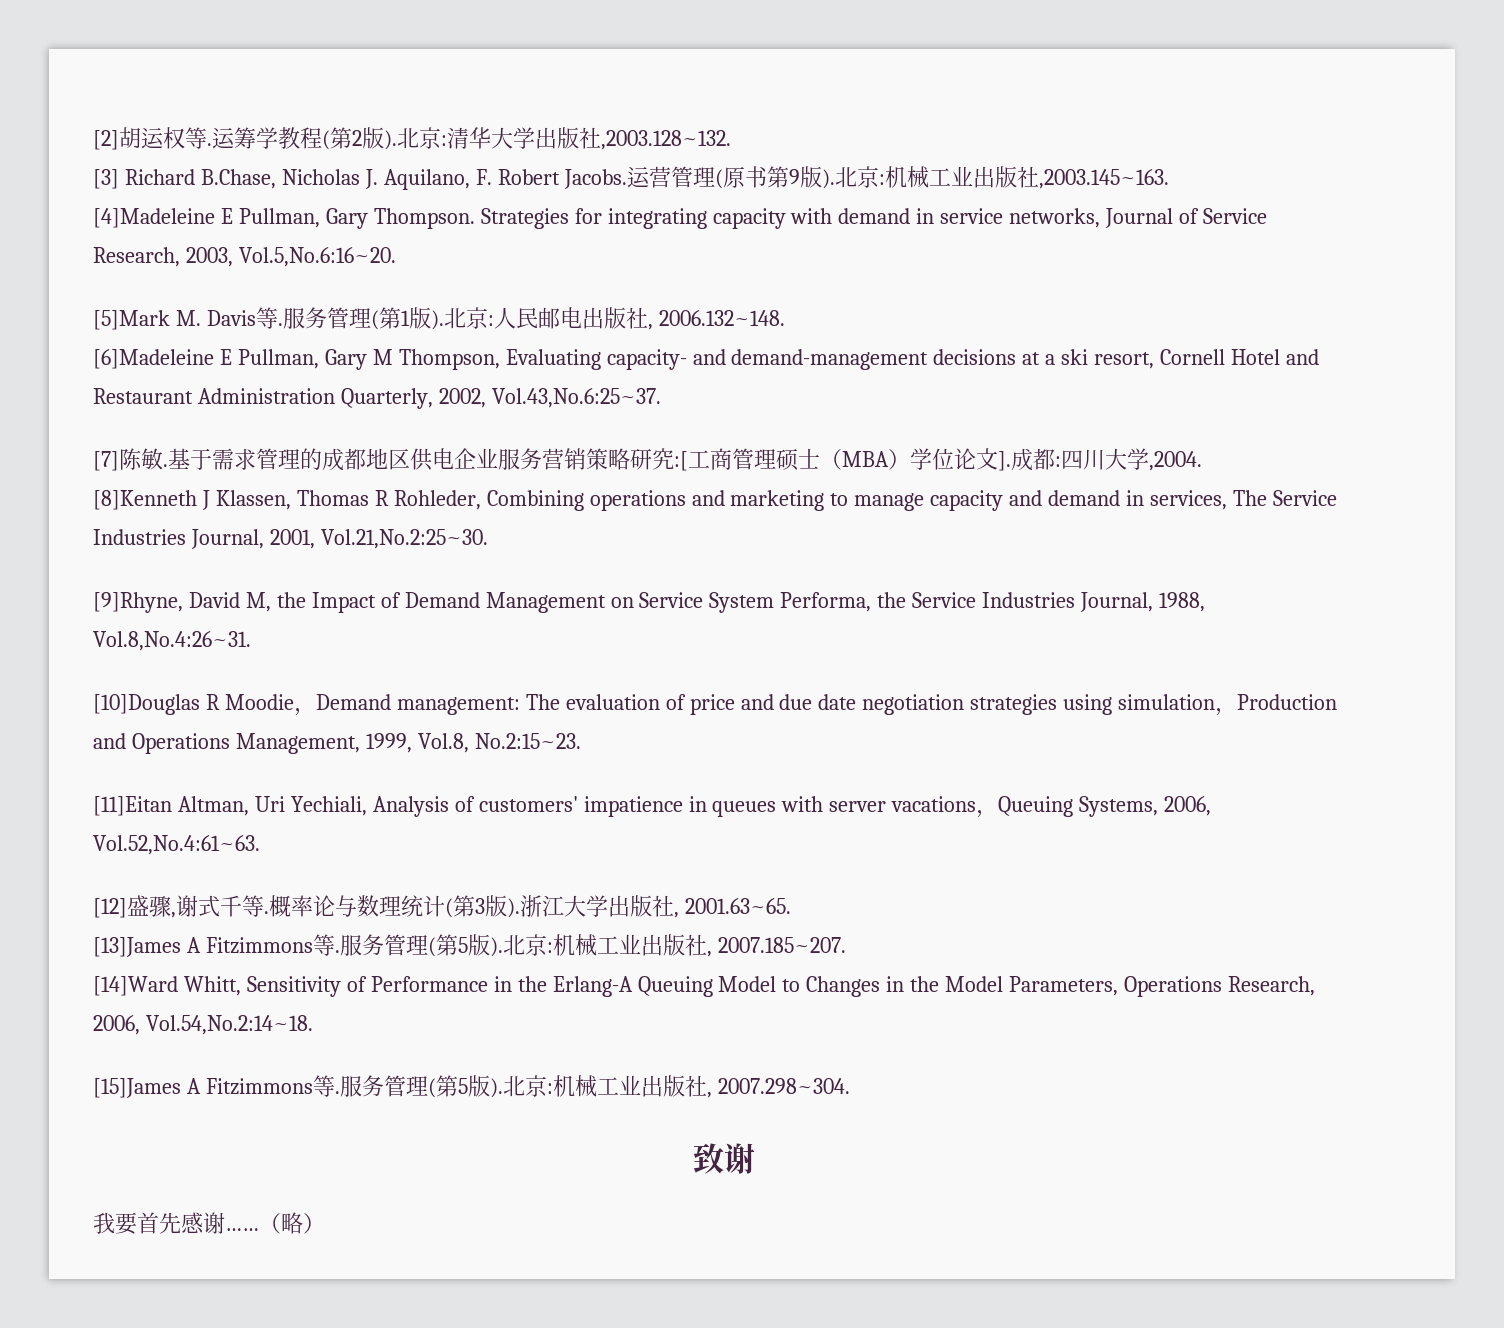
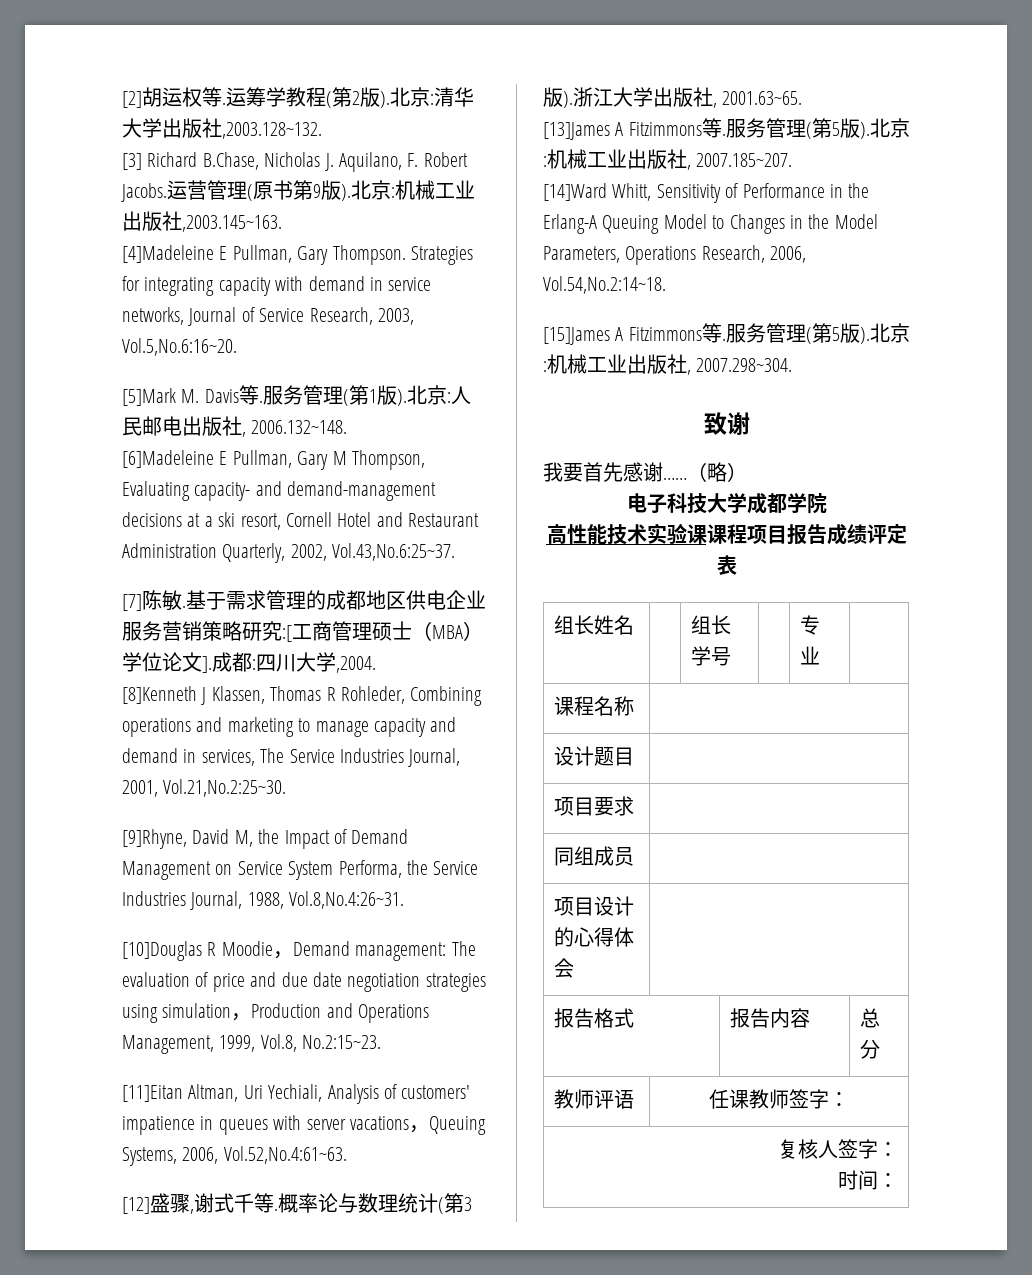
(325, 1223) none -> [626,492,827,514] [546,523,907,545] [716,555,737,575] [553,615,634,635] [690,615,731,635] [690,646,731,666] [799,615,820,635] [799,646,820,665] [553,696,634,716] [553,746,634,766] [553,796,634,816] [553,846,634,866] [553,896,634,916] [553,927,634,947] [553,958,574,978] [553,1008,634,1028] [729,1008,810,1028] [859,1008,880,1028] [859,1039,880,1059] [553,1089,634,1109] [709,1089,849,1109] [778,1139,899,1159] [838,1170,899,1190] // 电子科技大学成都学院 // 高性能技术实验课课程项目报告成绩评定表 // 组长姓名 | | 组长学号 | | 专业 | // 课程名称 | // 设计题目 | // 项目要求 | // 同组成员 | // 项目设计的心得体会 | // 报告格式 | 报告内容 | 总分 // 教师评语 | 任课教师签字： // 复核人签字： // 时间：

